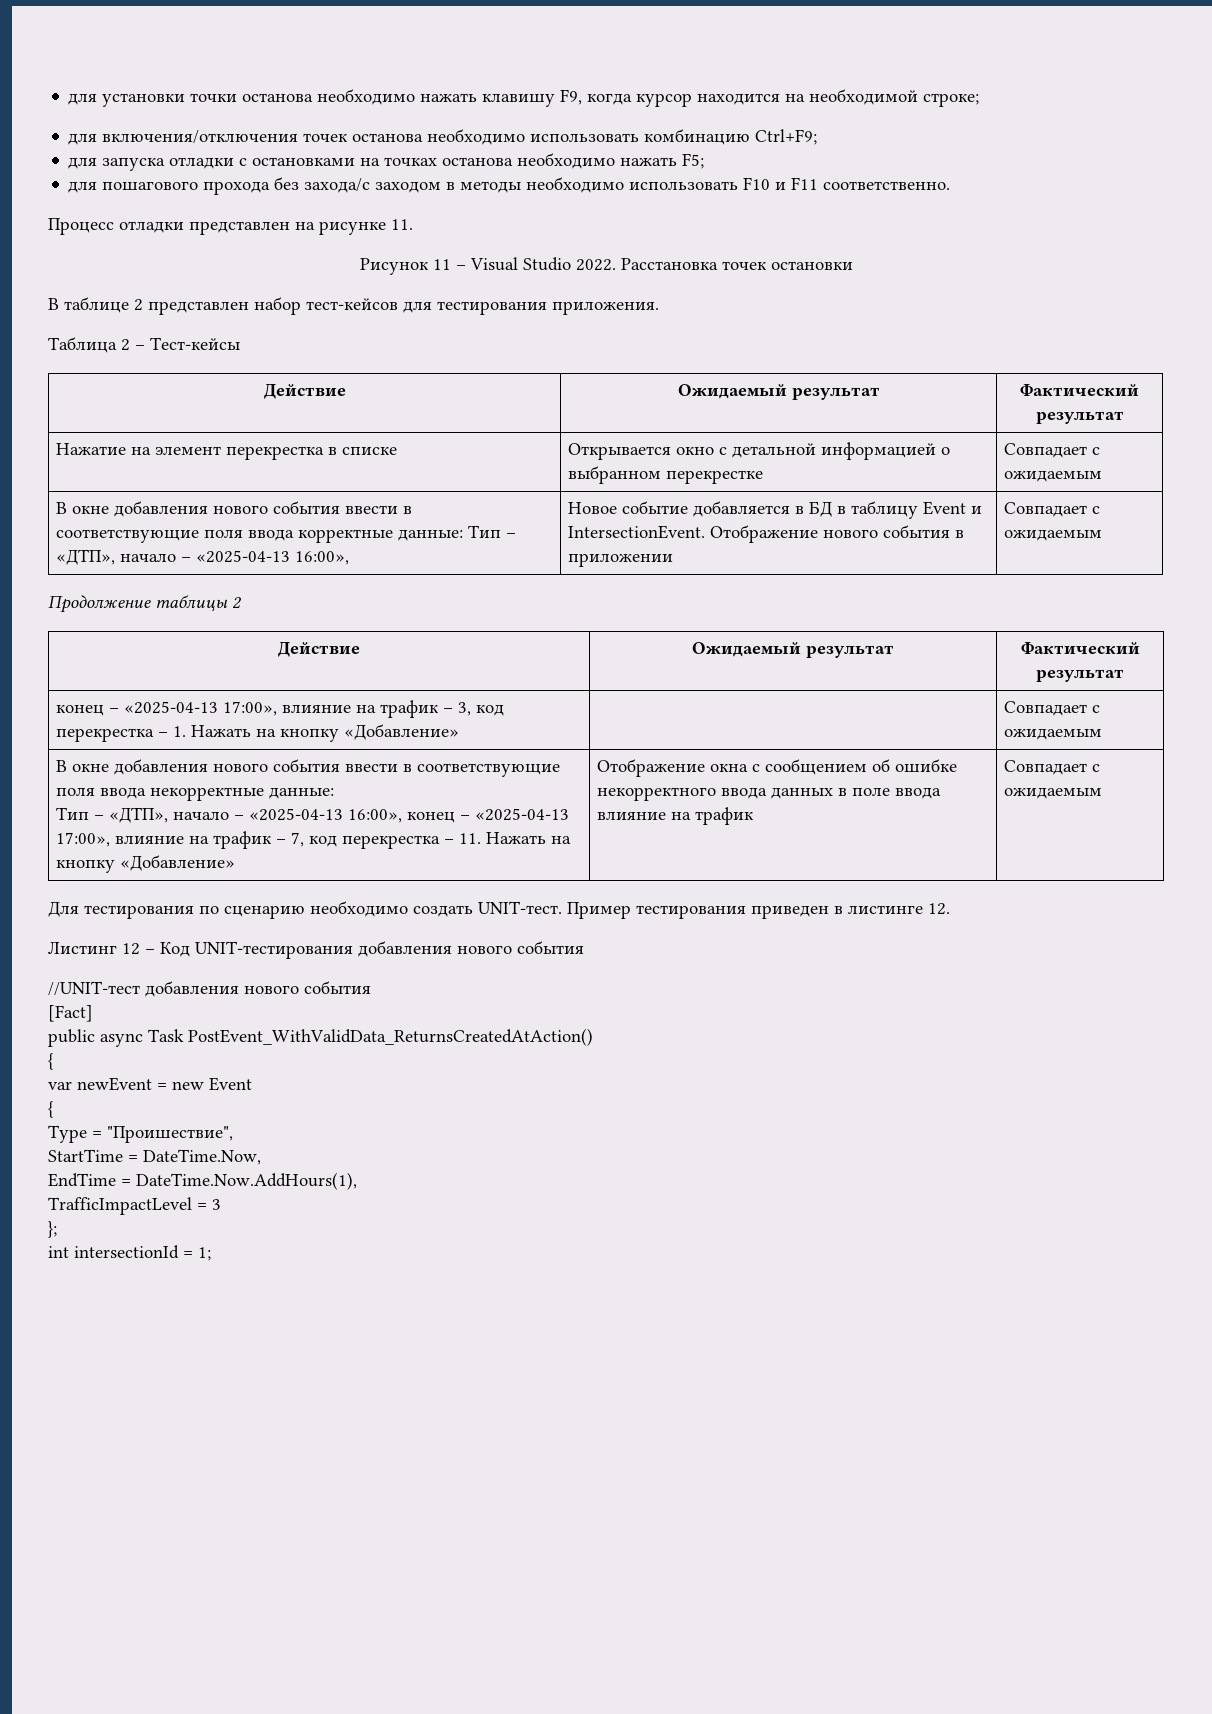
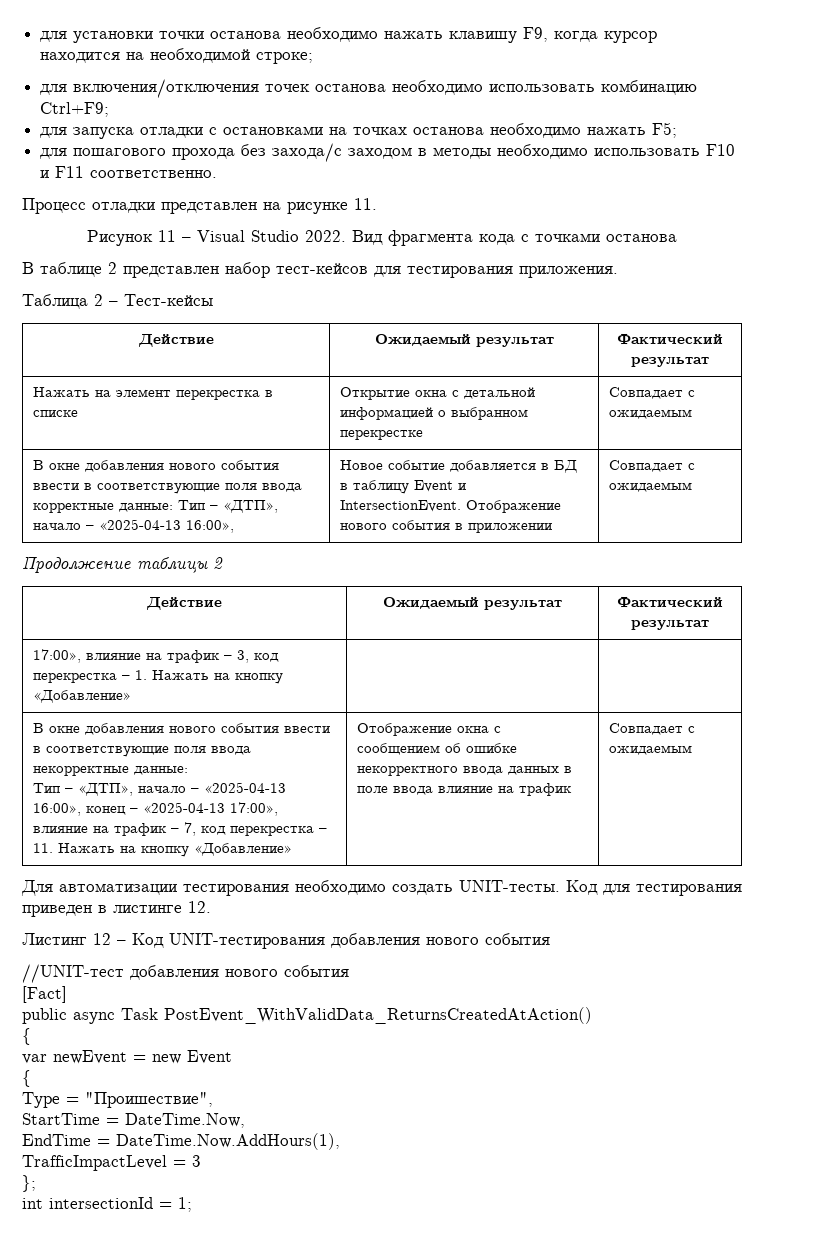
[620,258,853,270] Расстановка точек остановки -> [352,230,677,246] Вид фрагмента кода с точками останова
[56,443,127,455] Нажатие -> [33,387,91,397] Нажать
[568,443,715,460] Открывается окно -> [340,387,448,400] Открытие окна
[56,701,219,716] конец – «2025-04-13 -> (709, 625) none
[1004,701,1101,716] [1004,728,1103,740] Совпадает с ожидаемым -> (132, 696) none
[84,901,631,919] тестирования по сценарию необходимо создать UNIT-тест. Пример -> [59,880,630,896] автоматизации тестирования необходимо создать UNIT-тесты. Код для

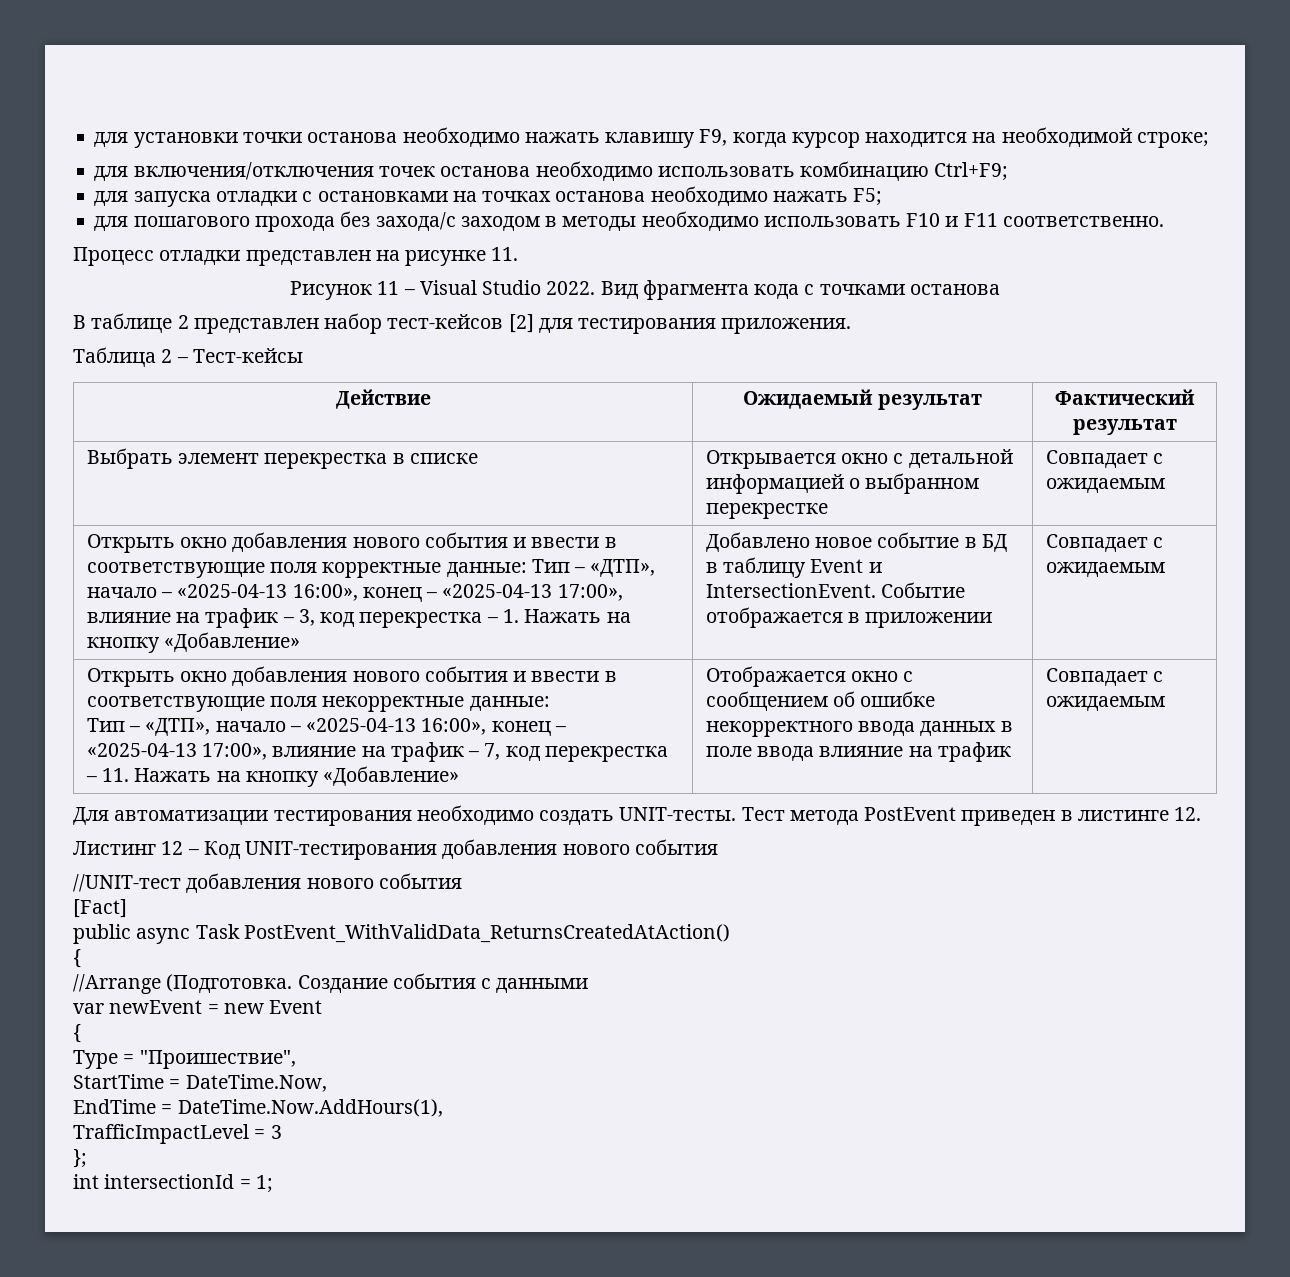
(368, 268) none -> [508,314,534,333] [2]
[33,387,112,397] Нажать на -> [86,448,173,469] Выбрать
[340,387,448,400] Открытие окна -> [705,450,889,469] Открывается окно
[33,460,280,472] [33,483,303,494] В окне добавления нового события ввести в соответствующие поля ввода -> [86,532,617,553] [86,562,318,578] Открыть окно добавления нового события и ввести в соответствующие поля
[340,460,578,473] [340,480,467,494] [340,500,562,513] [340,520,553,533] [609,460,696,472] [609,482,693,492] [22,556,223,574] [146,597,222,610] [383,597,562,610] [617,596,723,608] [631,620,709,630] | Новое событие добавляется в БД в таблицу Event и IntersectionEvent. Отображение нового события в приложении | Совпадает с ожидаемым // Продолжение таблицы 2 // Действие | Ожидаемый результат | Фактический результат // -> [362,584,553,602] конец – «2025-04-13
[33,723,331,735] [33,746,252,757] | // В окне добавления нового события ввести в соответствующие поля ввода -> [705,532,1007,552] [705,557,882,578] [705,582,966,598] [705,607,993,628] [1045,534,1164,552] [1045,562,1165,577] [86,666,617,687] [86,696,318,712] Добавлено новое событие в БД в таблицу Event и IntersectionEvent. Событие отображается в приложении | Совпадает с ожидаемым // Открыть окно добавления нового события и ввести в соответствующие поля
[357,723,490,736] Отображение окна -> [705,666,899,687] Отображается окно
[566,880,742,896] Код для тестирования -> [741,807,957,825] Тест метода PostEvent
(31, 1036) none -> [73,973,589,994] // //Arrange (Подготовка. Создание события с данными

